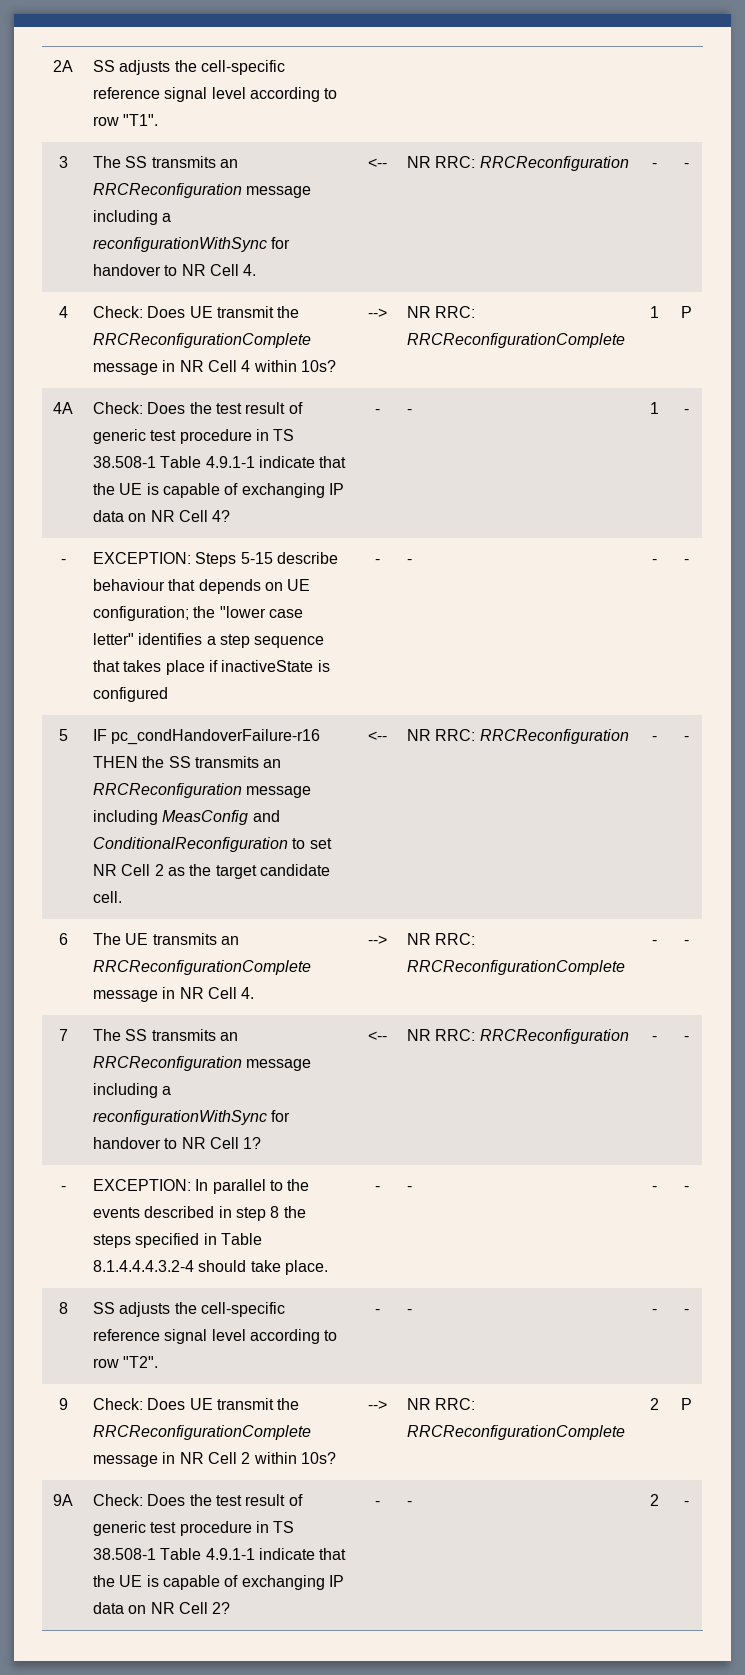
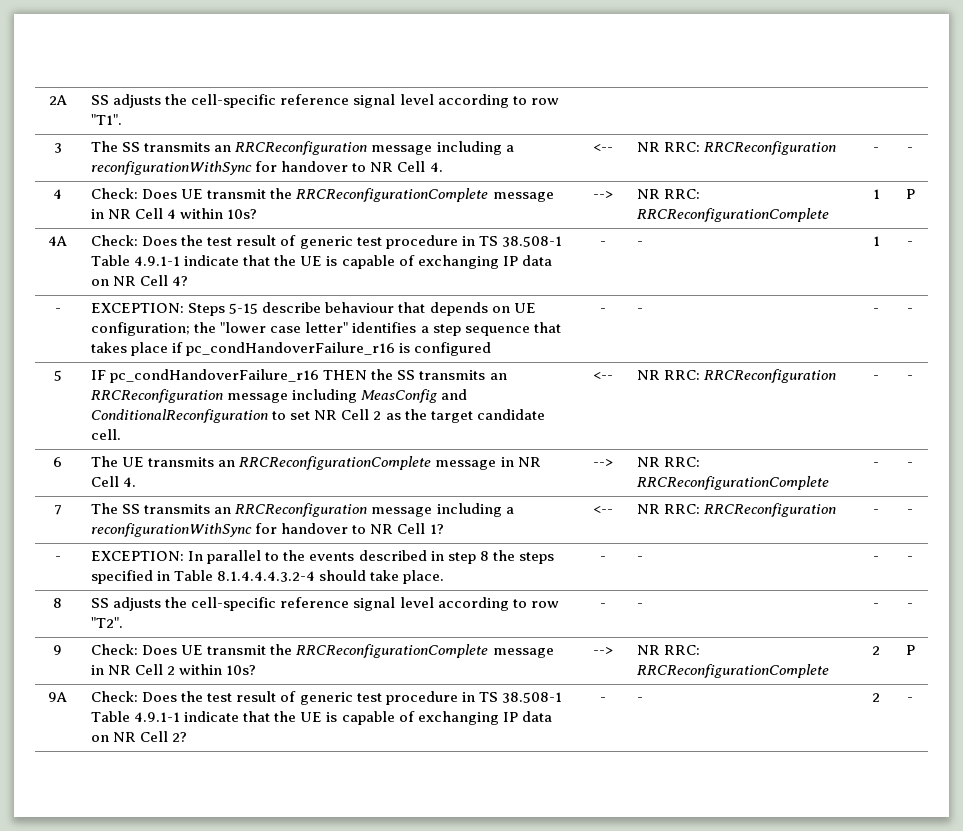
[221,660,314,672] inactiveState -> [186,342,396,356] pc_condHandoverFailure_r16
[111,729,321,745] pc_condHandoverFailure-r16 -> [110,369,320,383] pc_condHandoverFailure_r16

